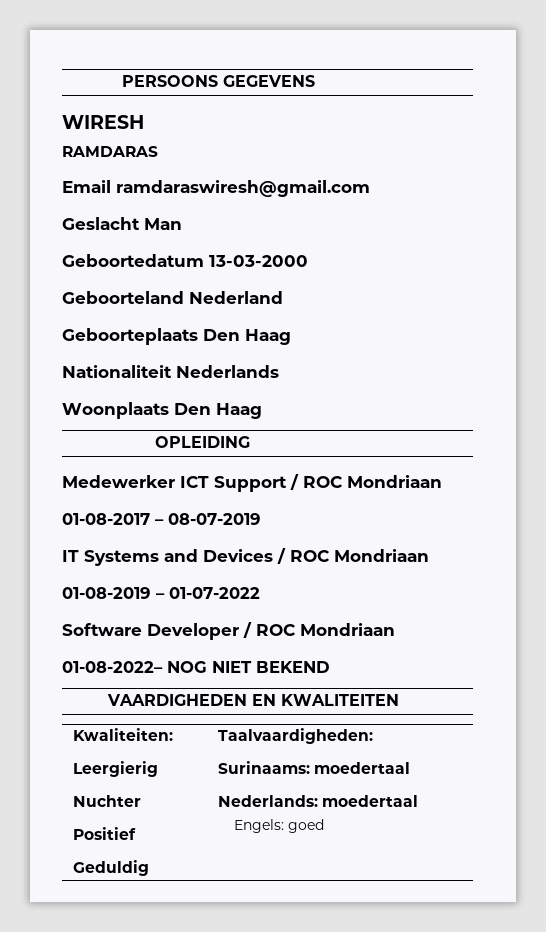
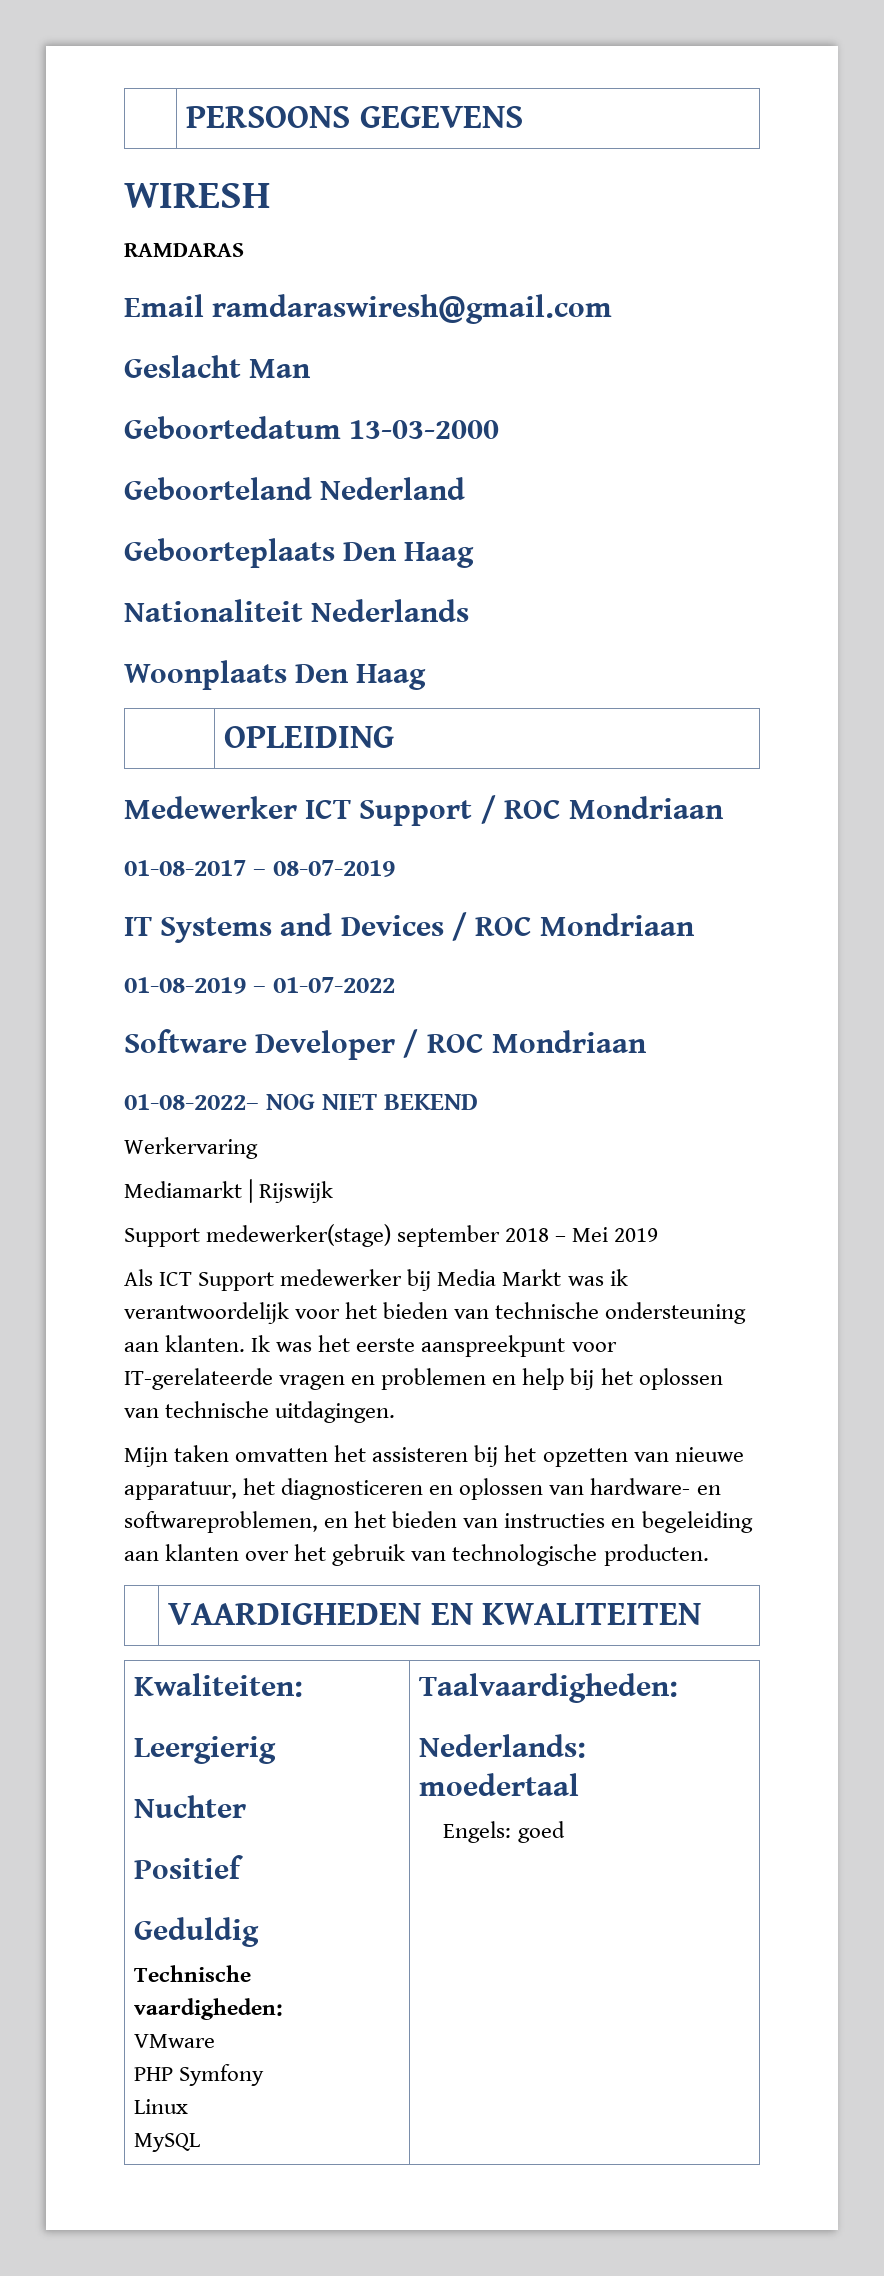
(330, 667) none -> [124,1137,258,1159] [124,1179,334,1203] [124,1224,659,1247] [124,1269,628,1291] [124,1302,747,1324] [124,1335,617,1357] [124,1368,723,1390] [124,1401,396,1423] [124,1445,744,1467] [124,1478,721,1500] [124,1511,753,1533] [124,1544,709,1566] // Werkervaring // Mediamarkt | Rijswijk // Support medewerker(stage) september 2018 – Mei 2019 // Als ICT Support medewerker bij Media Markt was ik verantwoordelijk voor het bieden van technische ondersteuning aan klanten. Ik was het eerste aanspreekpunt voor IT-gerelateerde vragen en problemen en help bij het oplossen van technische uitdagingen. // Mijn taken omvatten het assisteren bij het opzetten van nieuwe apparatuur, het diagnosticeren en oplossen van hardware- en softwareproblemen, en het bieden van instructies en begeleiding aan klanten over het gebruik van technologische producten.
(149, 868) none -> [134,1965,252,1982] [134,1998,284,2020] [134,2034,216,2048] [134,2064,265,2086] [134,2099,189,2114] [134,2133,201,2152] // Technische vaardigheden: // VMware // PHP Symfony // Linux // MySQL
[217,761,411,774] // Surinaams: moedertaal -> (679, 1688) none

